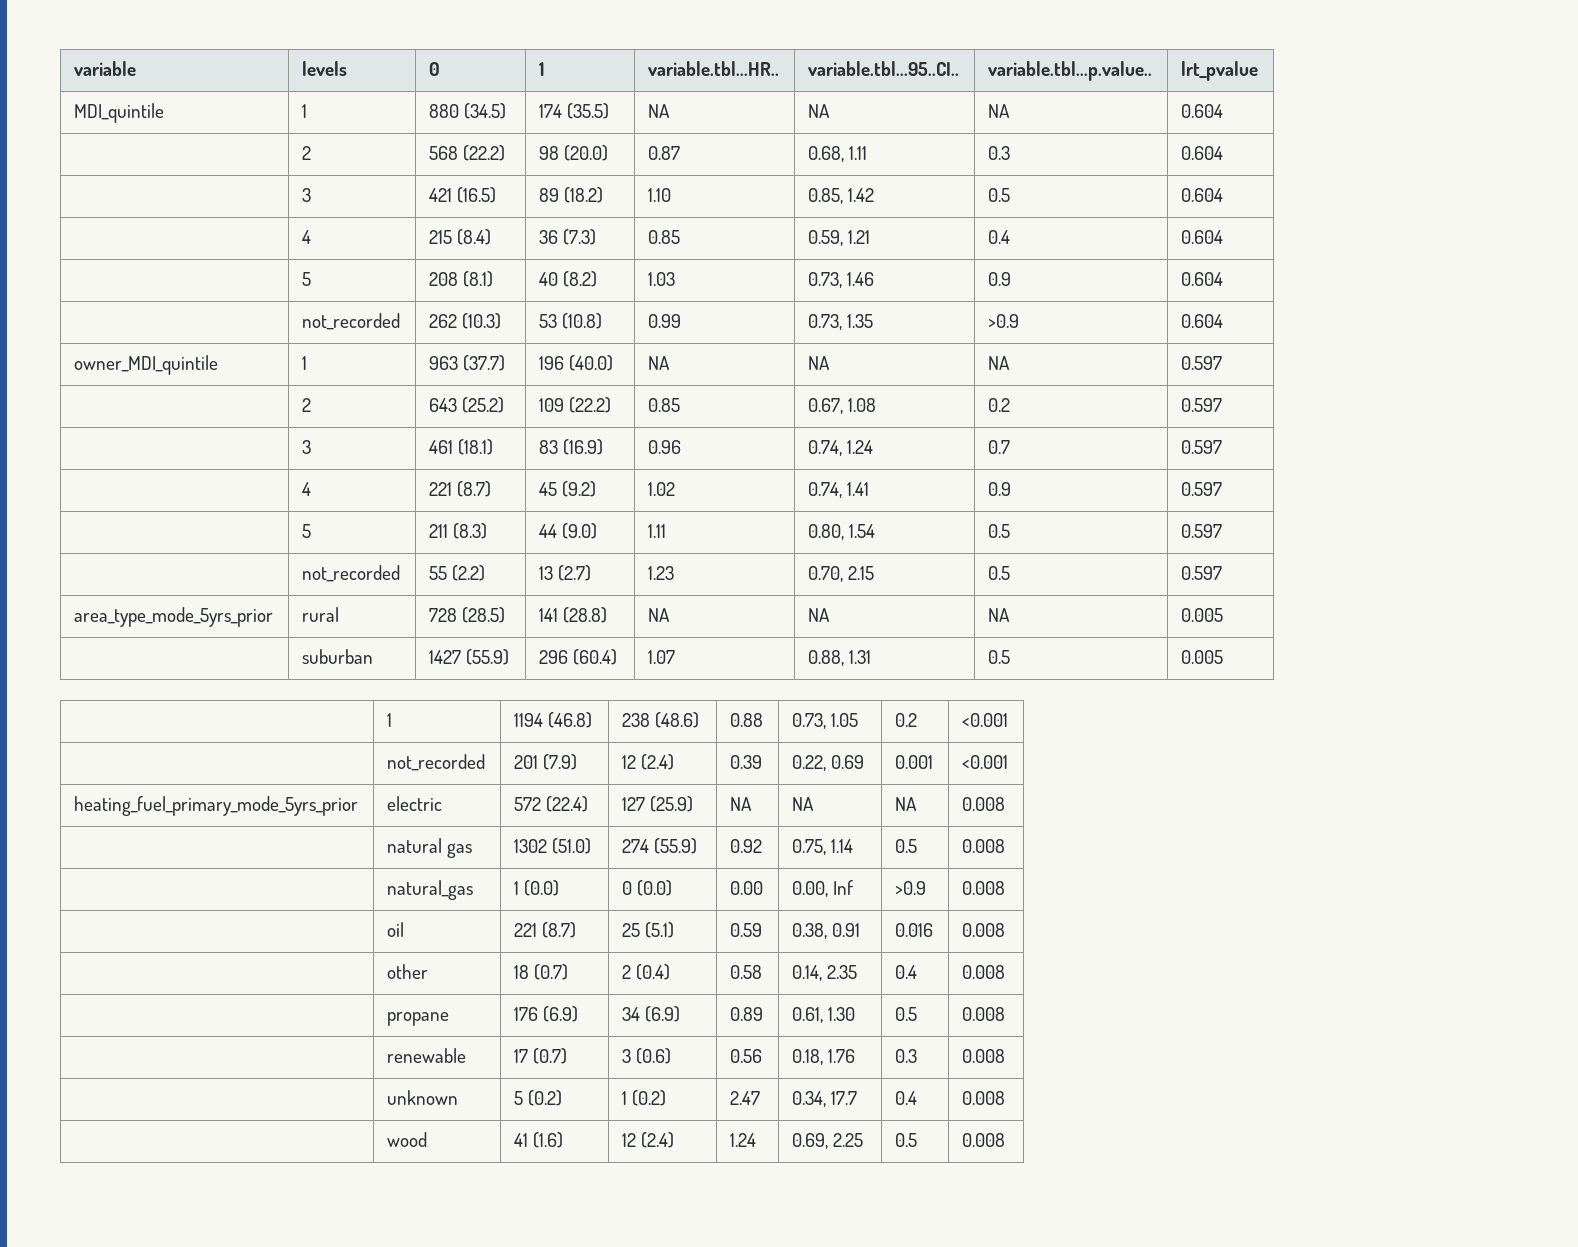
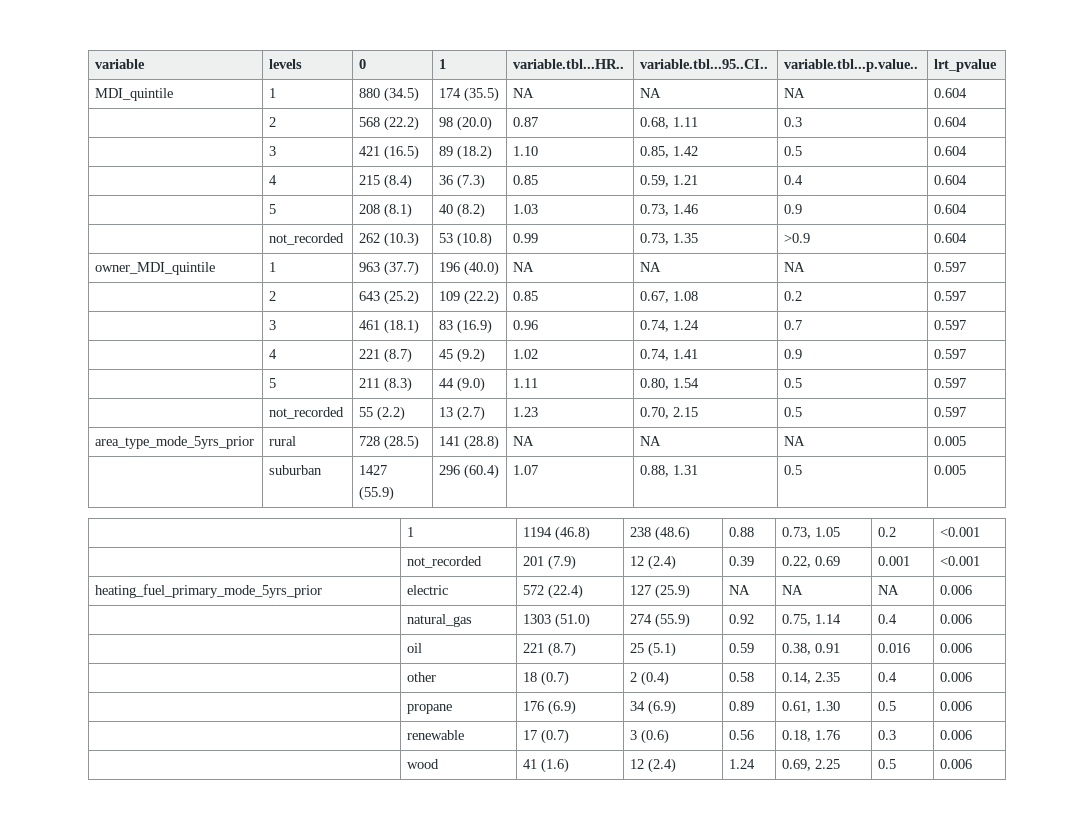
[962,797,1006,811] [387,838,473,858] [514,839,548,853] 0.008 // | natural gas | 1302 -> [940,585,973,595] [407,614,473,627] [523,614,552,624] 0.006 // | natural_gas | 1303
[895,839,918,853] [962,839,1006,853] [387,880,474,900] [514,880,560,896] [622,880,673,896] [730,881,764,895] [792,880,854,897] [895,881,927,895] [962,881,1006,895] 0.5 | 0.008 // | natural_gas | 1 (0.0) | 0 (0.0) | 0.00 | 0.00, Inf | >0.9 | 0.008 -> [878,614,898,624] [940,614,973,624] 0.4 | 0.006
[962,923,1006,937] 0.008 -> [940,643,973,653] 0.006
[962,965,1006,979] 0.008 -> [940,672,973,682] 0.006
[962,1007,1006,1021] 0.008 -> [940,701,973,711] 0.006
[962,1049,1006,1063] [387,1090,459,1105] [514,1090,563,1106] [622,1090,667,1106] [730,1091,761,1105] [792,1091,858,1107] [895,1091,918,1105] [962,1091,1006,1105] 0.008 // | unknown | 5 (0.2) | 1 (0.2) | 2.47 | 0.34, 17.7 | 0.4 | 0.008 -> [940,730,973,740] 0.006
[962,1133,1006,1147] 0.008 -> [940,759,973,769] 0.006

